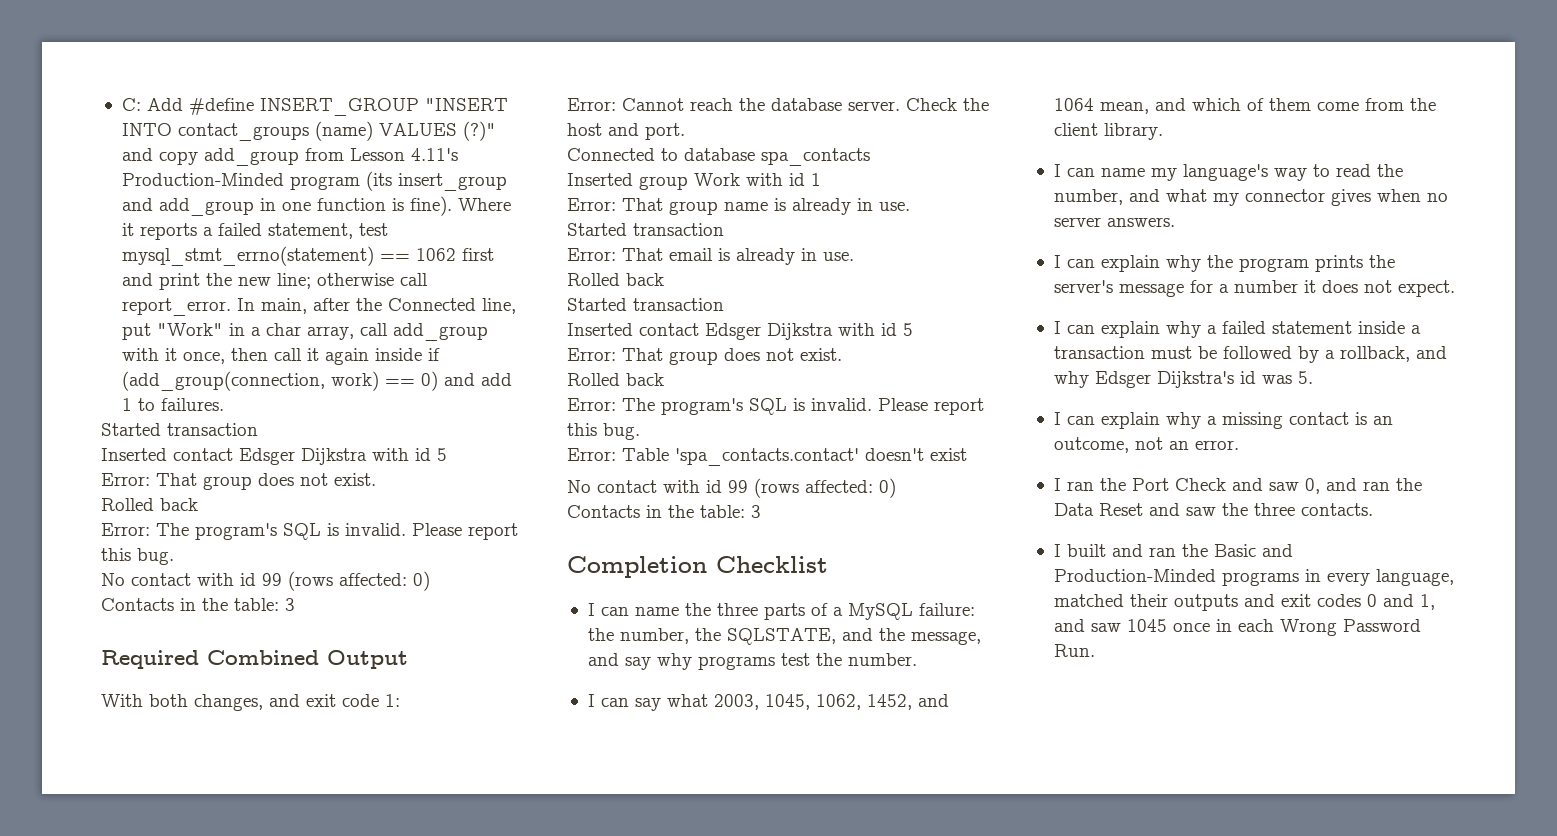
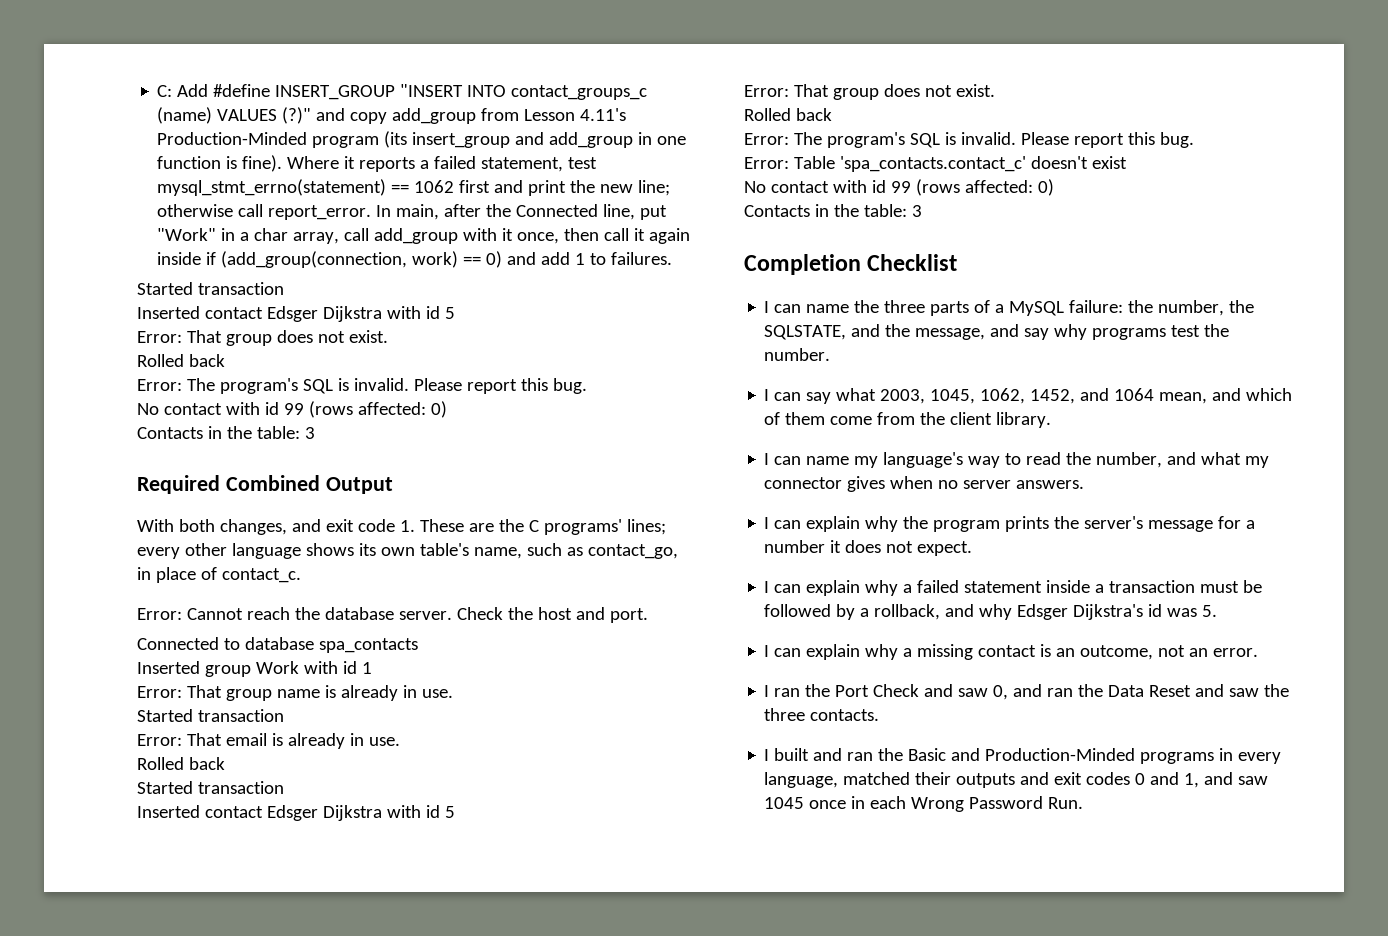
[177,123,309,141] contact_groups -> [511,85,648,100] contact_groups_c
[385,694,400,707] 1: -> [399,519,666,535] [137,543,678,559] [137,567,301,583] 1. These are the C programs' lines; every other language shows its own table's name, such as contact_go, in place of contact_c.
[675,448,859,466] 'spa_contacts.contact' -> [839,156,1026,172] 'spa_contacts.contact_c'

